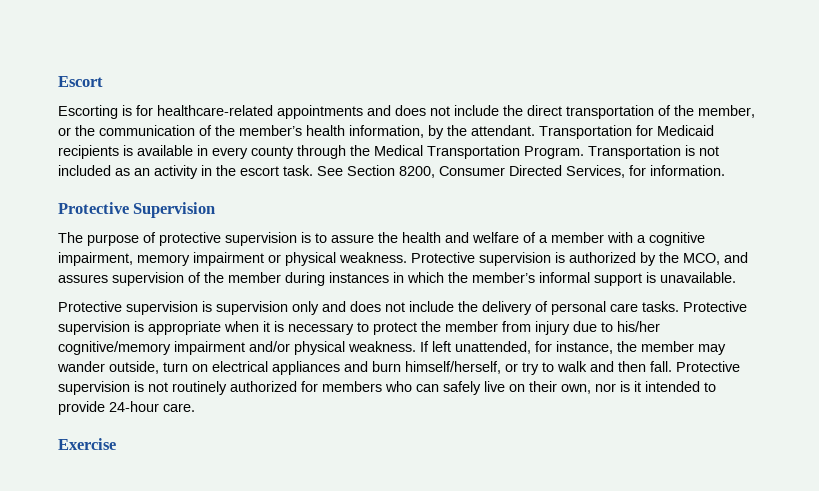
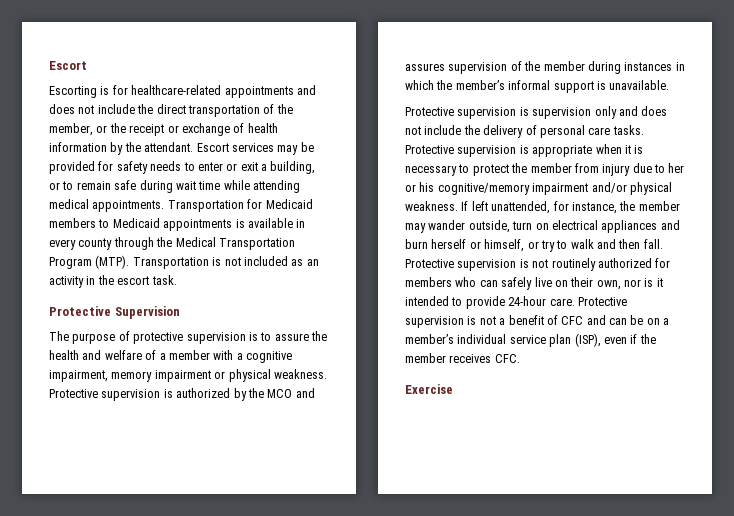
[99,125,714,139] [58,145,119,159] communication of the member’s health information, by the attendant. Transportation for Medicaid recipients -> [129,123,278,136] [49,142,314,155] [49,161,316,174] [49,180,300,193] [49,199,313,212] [49,218,233,231] receipt or exchange of health information by the attendant. Escort services may be provided for safety needs to enter or exit a building, or to remain safe during wait time while attending medical appointments. Transportation for Medicaid members to Medicaid appointments
[524,146,584,159] Program. -> [49,255,130,269] Program (MTP).
[317,165,725,178] See Section 8200, Consumer Directed Services, for information. -> (177, 280) none
[683,253,720,265] MCO, -> [267,389,293,398] MCO
[617,321,660,332] his/her -> [668,163,685,173] [405,182,435,192] her or his
[405,361,501,374] himself/herself, -> [431,239,525,252] herself or himself,
(195, 407) none -> [577,297,627,306] [405,315,670,328] [405,333,656,347] [405,353,520,363] Protective supervision is not a benefit of CFC and can be on a member’s individual service plan (ISP), even if the member receives CFC.

